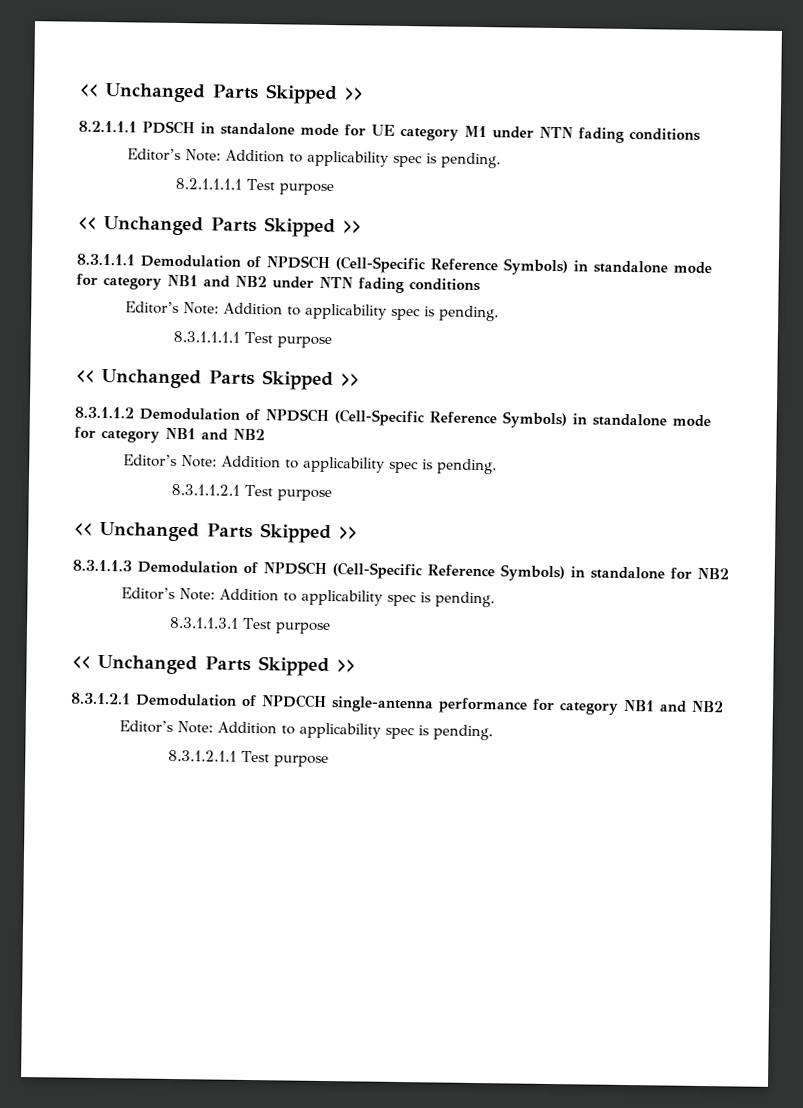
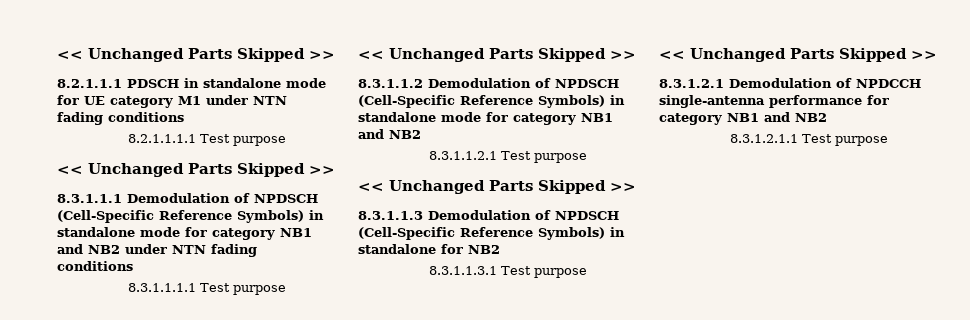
[126,148,501,169] // Editor’s Note: Addition to applicability spec is pending. -> (184, 117) none
[124,301,499,322] // Editor’s Note: Addition to applicability spec is pending. -> (133, 266) none
[122,454,497,475] // Editor’s Note: Addition to applicability spec is pending. -> (421, 134) none
[120,587,495,608] // Editor’s Note: Addition to applicability spec is pending. -> (500, 249) none
[118,720,493,741] // Editor’s Note: Addition to applicability spec is pending. -> (827, 117) none

